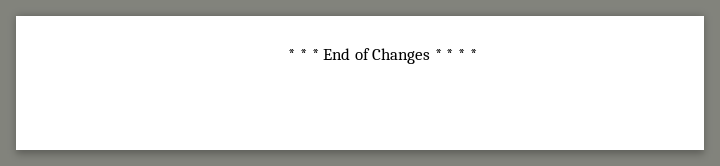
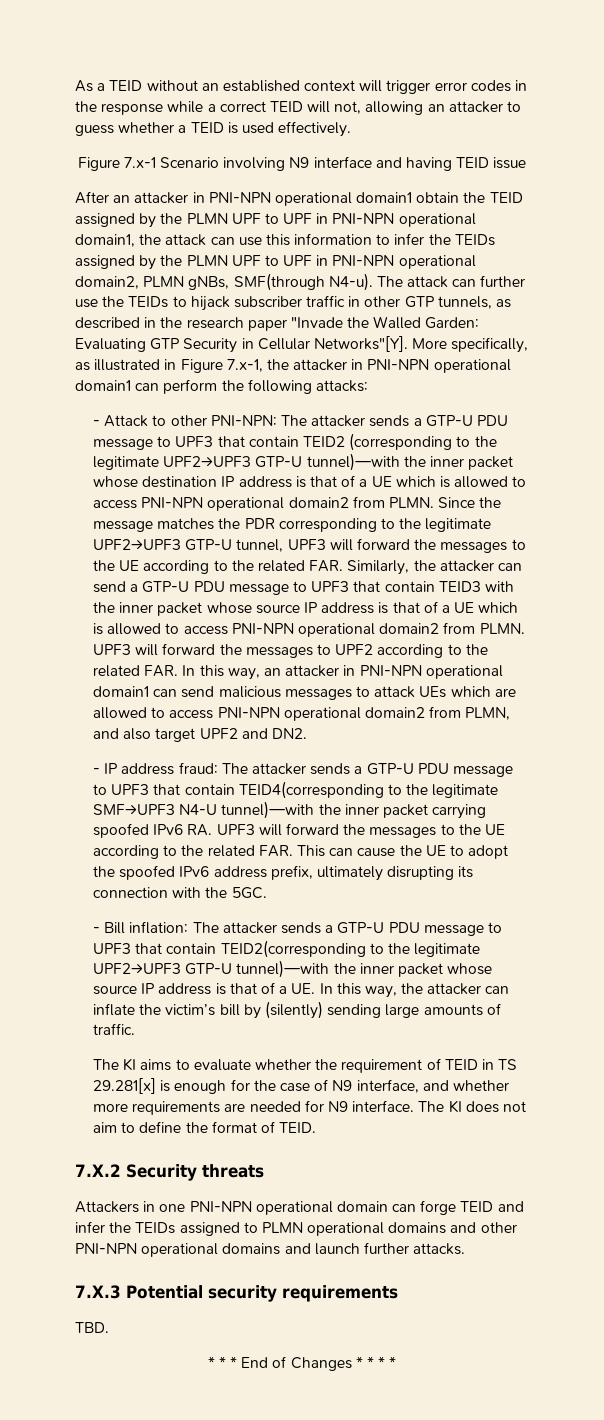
(288, 54) none -> [75,80,528,94] [75,101,522,115] [75,121,352,137] [77,156,527,171] [75,191,523,206] [75,213,476,228] [75,233,495,247] [75,255,476,270] [75,273,526,291] [75,295,512,311] [75,316,480,331] [75,336,529,353] [75,359,511,373] [75,379,368,394] [93,415,508,427] [93,433,497,451] [93,453,514,471] [93,475,527,488] [93,496,502,511] [93,518,492,532] [93,538,526,553] [93,560,522,575] [93,581,514,595] [93,601,519,616] [93,622,525,637] [93,643,488,658] [93,665,503,680] [93,686,516,700] [93,706,511,721] [93,728,307,742] [93,762,513,777] [93,781,499,799] [93,801,487,819] [93,823,505,838] [93,845,509,859] [93,865,474,881] [93,887,267,899] [93,921,502,936] [93,940,481,958] [93,960,493,978] [93,982,510,998] [93,1001,501,1019] [93,1023,136,1035] [93,1058,518,1073] [93,1078,509,1094] [93,1100,526,1115] [93,1121,317,1133] [75,1164,264,1181] [75,1200,524,1215] [75,1221,517,1236] [75,1242,466,1257] [75,1285,398,1302] [75,1322,109,1333] As a TEID without an established context will trigger error codes in the response while a correct TEID will not, allowing an attacker to guess whether a TEID is used effectively. // Figure 7.x-1 Scenario involving N9 interface and having TEID issue // After an attacker in PNI-NPN operational domain1 obtain the TEID assigned by the PLMN UPF to UPF in PNI-NPN operational domain1, the attack can use this information to infer the TEIDs assigned by the PLMN UPF to UPF in PNI-NPN operational domain2, PLMN gNBs, SMF(through N4-u). The attack can further use the TEIDs to hijack subscriber traffic in other GTP tunnels, as described in the research paper "Invade the Walled Garden: Evaluating GTP Security in Cellular Networks"[Y]. More specifically, as illustrated in Figure 7.x-1, the attacker in PNI-NPN operational domain1 can perform the following attacks: // - Attack to other PNI-NPN: The attacker sends a GTP-U PDU message to UPF3 that contain TEID2 (corresponding to the legitimate UPF2→UPF3 GTP-U tunnel)—with the inner packet whose destination IP address is that of a UE which is allowed to access PNI-NPN operational domain2 from PLMN. Since the message matches the PDR corresponding to the legitimate UPF2→UPF3 GTP-U tunnel, UPF3 will forward the messages to the UE according to the related FAR. Similarly, the attacker can send a GTP-U PDU message to UPF3 that contain TEID3 with the inner packet whose source IP address is that of a UE which is allowed to access PNI-NPN operational domain2 from PLMN. UPF3 will forward the messages to UPF2 according to the related FAR. In this way, an attacker in PNI-NPN operational domain1 can send malicious messages to attack UEs which are allowed to access PNI-NPN operational domain2 from PLMN, and also target UPF2 and DN2. // - IP address fraud: The attacker sends a GTP-U PDU message to UPF3 that contain TEID4(corresponding to the legitimate SMF→UPF3 N4-U tunnel)—with the inner packet carrying spoofed IPv6 RA. UPF3 will forward the messages to the UE according to the related FAR. This can cause the UE to adopt the spoofed IPv6 address prefix, ultimately disrupting its connection with the 5GC. // - Bill inflation: The attacker sends a GTP-U PDU message to UPF3 that contain TEID2(corresponding to the legitimate UPF2→UPF3 GTP-U tunnel)—with the inner packet whose source IP address is that of a UE. In this way, the attacker can inflate the victim’s bill by (silently) sending large amounts of traffic. // The KI aims to evaluate whether the requirement of TEID in TS 29.281[x] is enough for the case of N9 interface, and whether more requirements are needed for N9 interface. The KI does not aim to define the format of TEID. // 7.X.2 Security threats // Attackers in one PNI-NPN operational domain can forge TEID and infer the TEIDs assigned to PLMN operational domains and other PNI-NPN operational domains and launch further attacks. // 7.X.3 Potential security requirements // TBD. //

